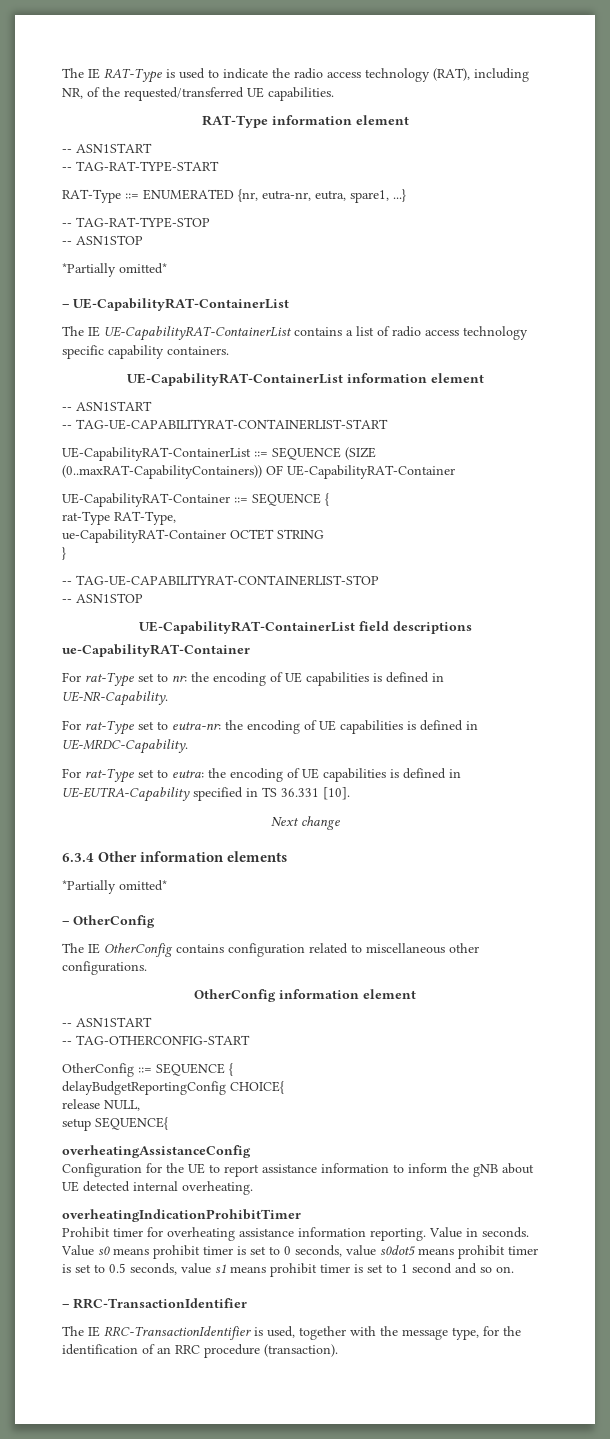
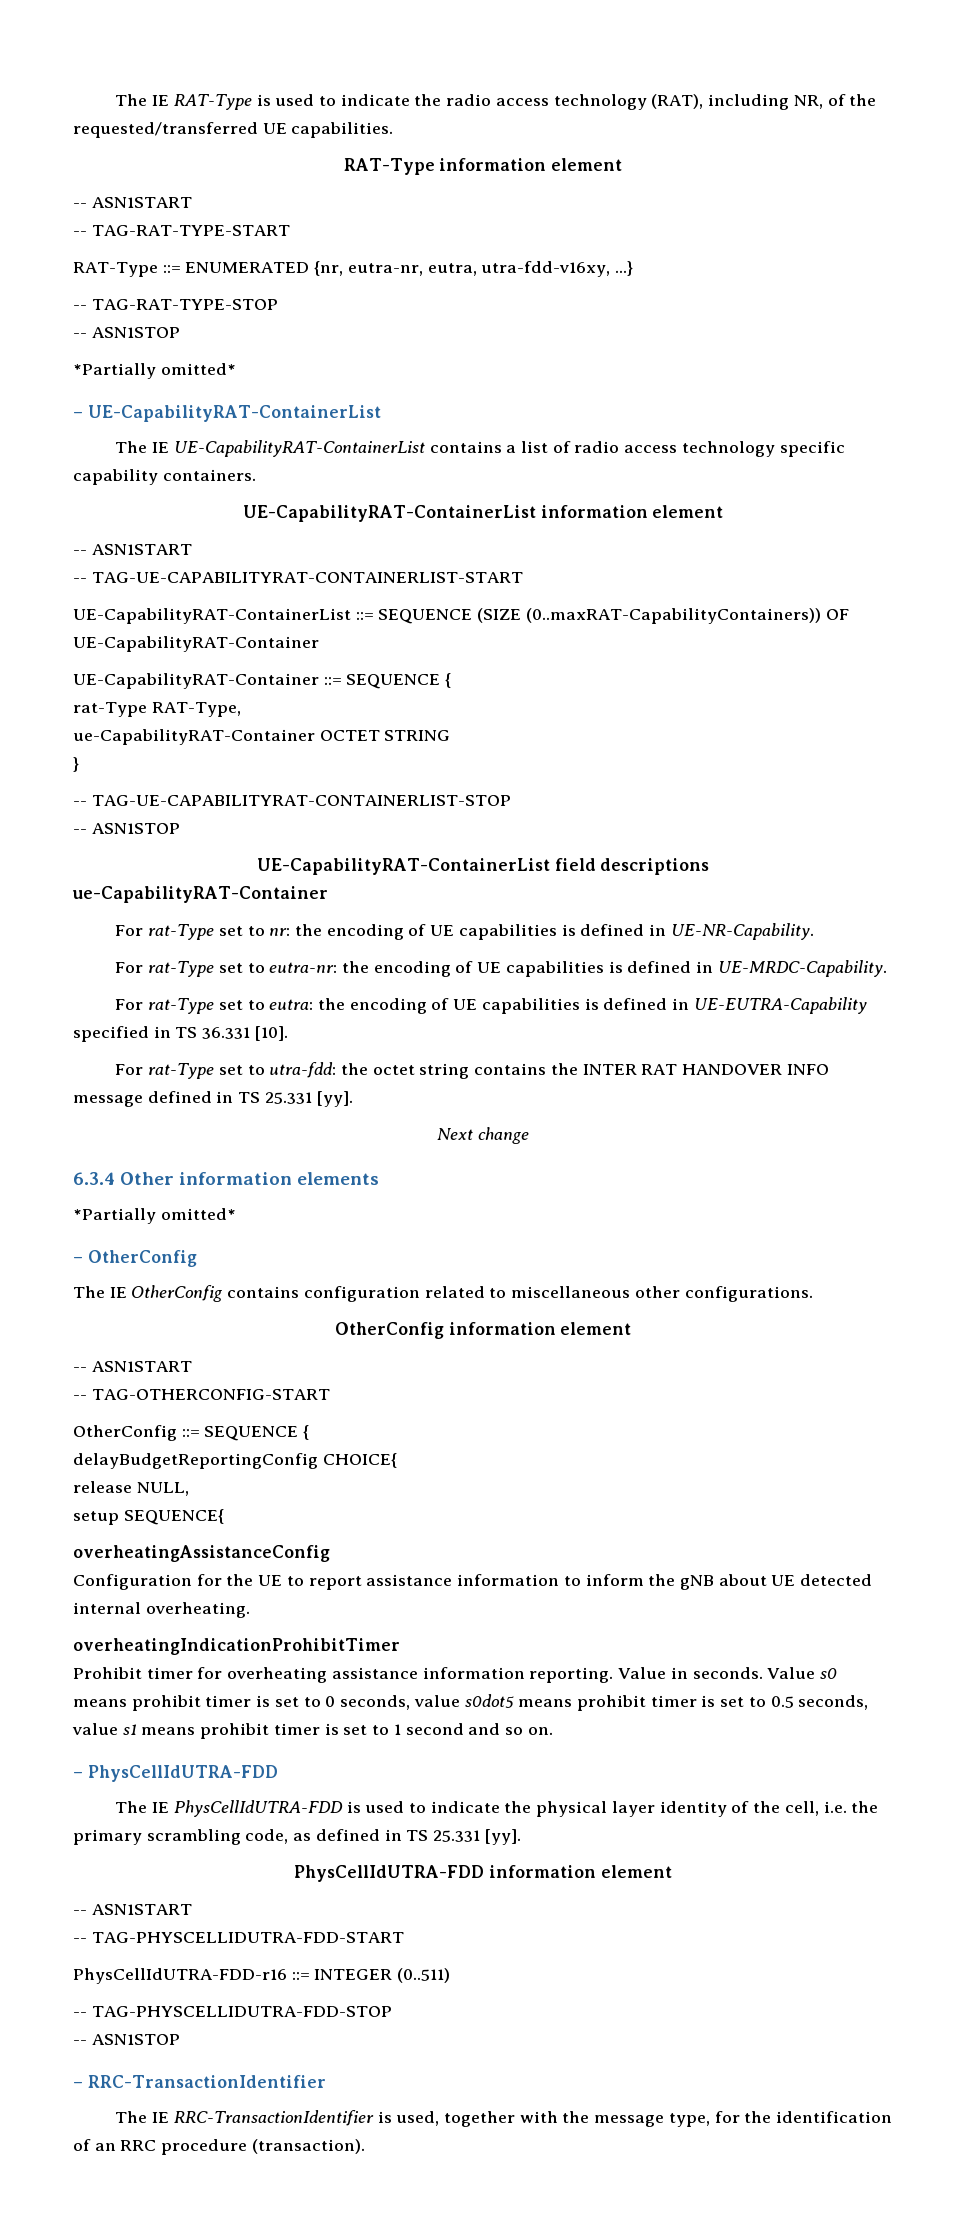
[350,190,389,203] spare1, -> [481,261,611,277] utra-fdd-v16xy,
(350, 793) none -> [115,1062,829,1079] [73,1091,353,1107] // For rat-Type set to utra-fdd: the octet string contains the INTER RAT HANDOVER INFO message defined in TS 25.331 [yy].
(514, 1269) none -> [73,1765,278,1782] [115,1800,879,1817] [73,1829,521,1845] [294,1865,672,1882] [73,1904,192,1915] [73,1932,404,1943] [73,1968,451,1984] [73,2006,392,2017] [73,2034,180,2045] // – PhysCellIdUTRA-FDD // The IE PhysCellIdUTRA-FDD is used to indicate the physical layer identity of the cell, i.e. the primary scrambling code, as defined in TS 25.331 [yy]. // PhysCellIdUTRA-FDD information element // -- ASN1START // -- TAG-PHYSCELLIDUTRA-FDD-START // PhysCellIdUTRA-FDD-r16 ::= INTEGER (0..511) // -- TAG-PHYSCELLIDUTRA-FDD-STOP // -- ASN1STOP

